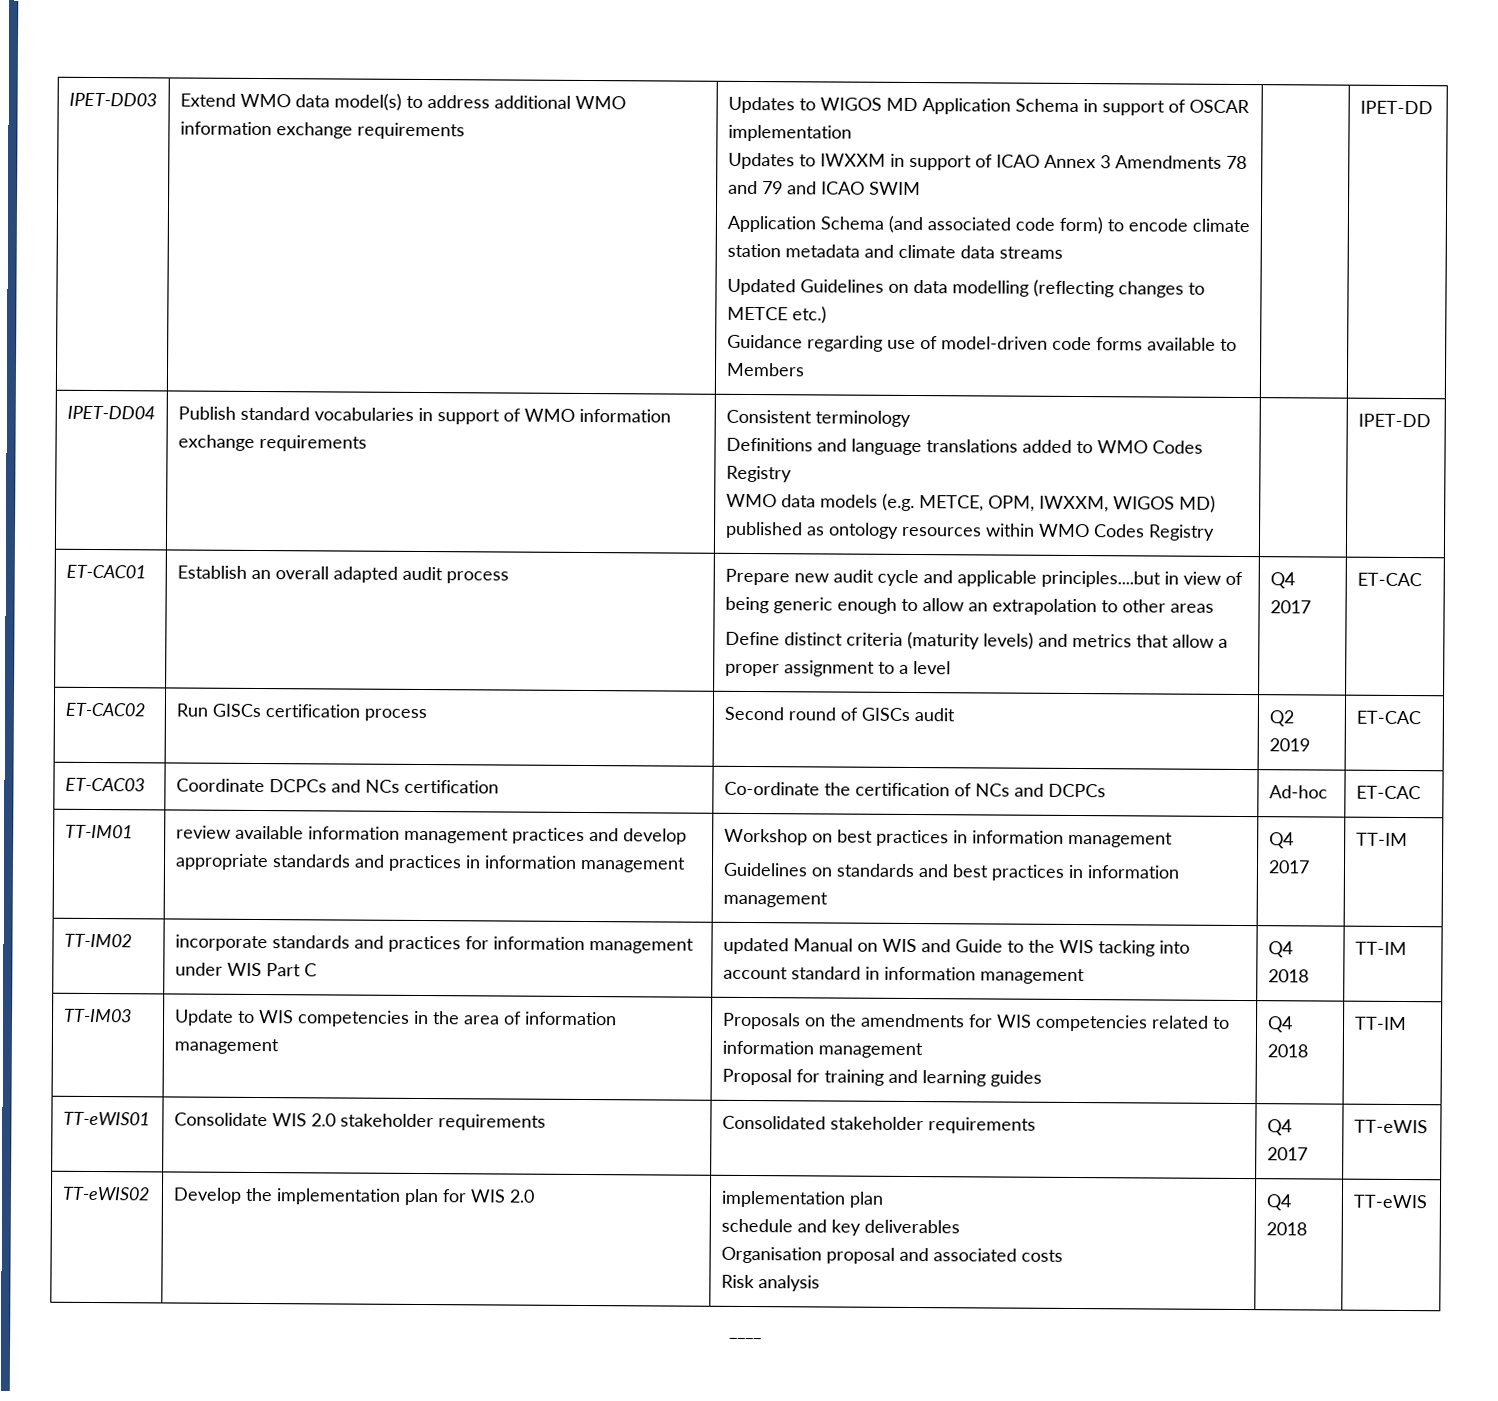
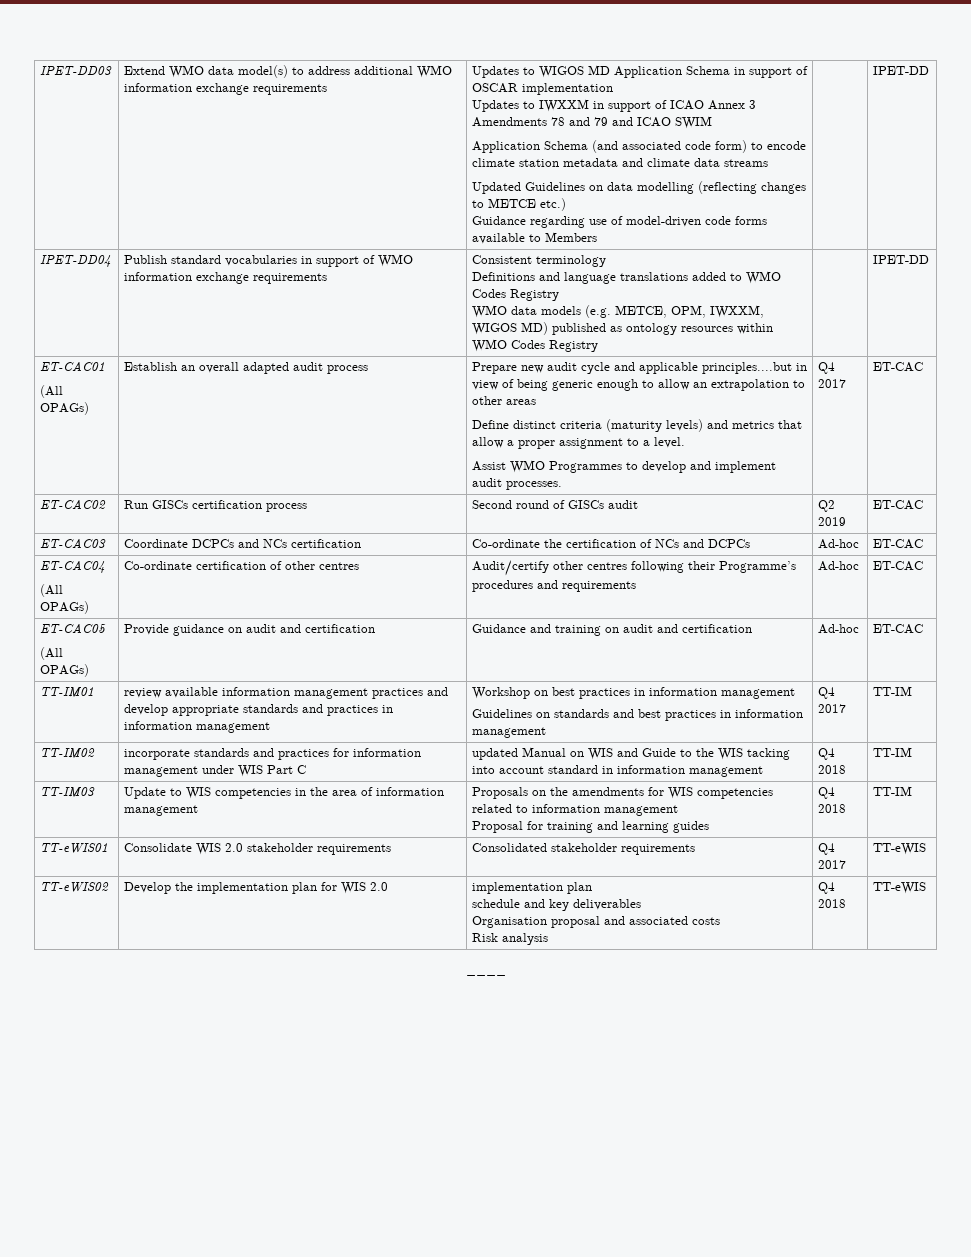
(146, 571) none -> [39,385,63,398] [39,402,89,415] // (All OPAGs)
[912,660,951,675] level -> [653,437,685,448] [471,460,776,473] [471,478,562,490] level. // Assist WMO Programmes to develop and implement audit processes.
(1421, 792) none -> [39,560,105,573] [39,584,63,597] [39,601,89,614] [123,561,359,570] [471,560,796,576] [471,580,636,592] [817,561,859,571] [872,561,923,571] [39,623,106,633] [39,647,63,660] [39,664,89,677] [123,624,375,636] [471,624,752,636] [817,624,859,634] [872,624,923,634] // ET-CAC04 // (All OPAGs) | Co-ordinate certification of other centres | Audit/certify other centres following their Programme’s procedures and requirements | Ad-hoc | ET-CAC // ET-CAC05 // (All OPAGs) | Provide guidance on audit and certification | Guidance and training on audit and certification | Ad-hoc | ET-CAC

